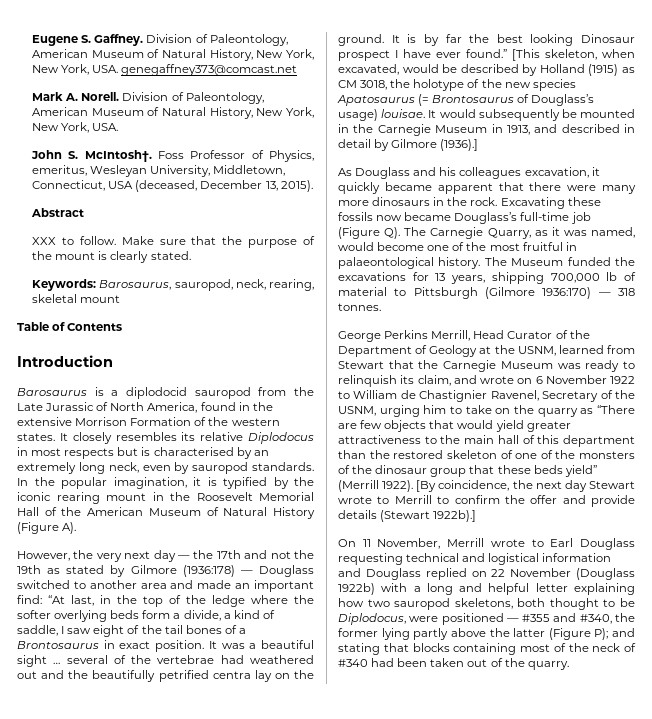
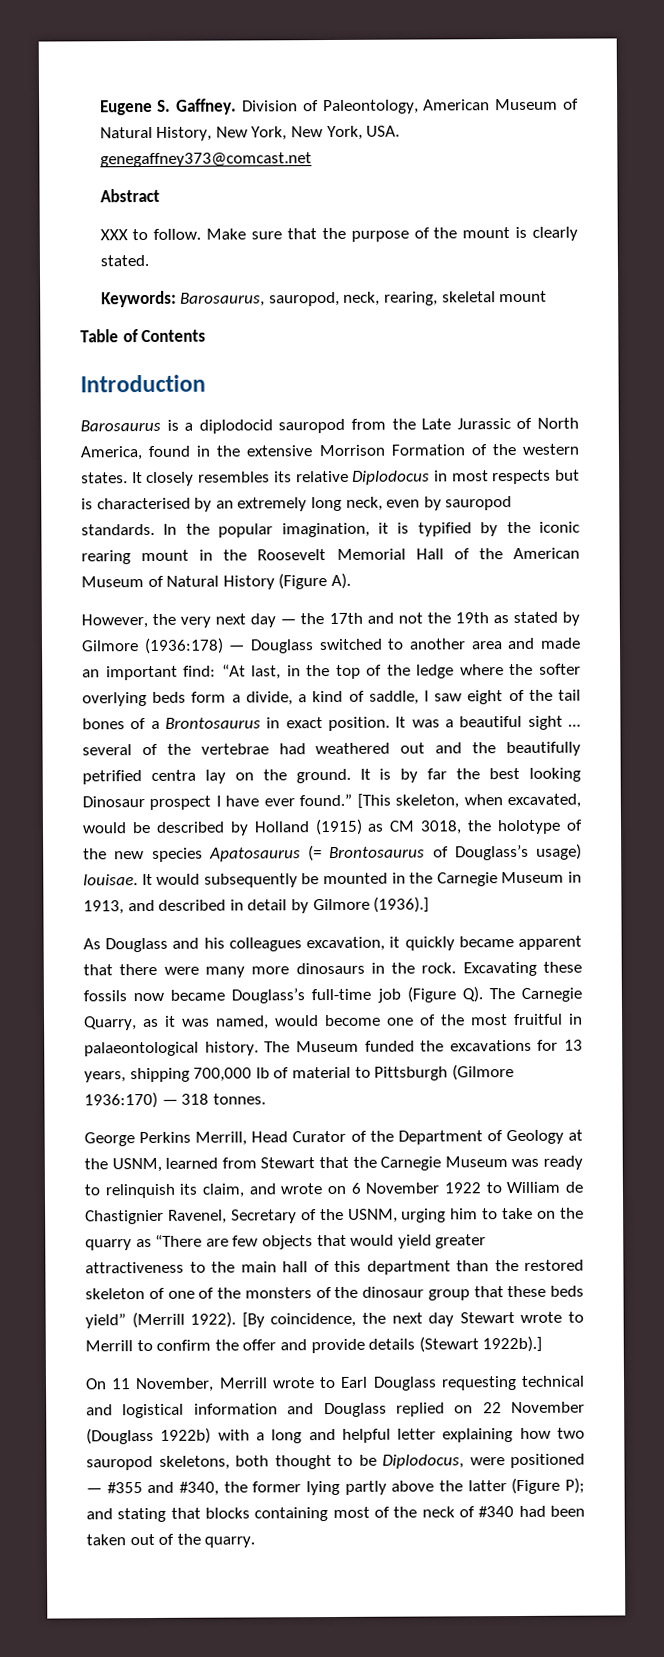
[32,92,264,104] [32,107,315,119] [32,122,119,133] [31,150,314,162] [32,165,286,177] [32,180,313,192] // Mark A. Norell. Division of Paleontology, American Museum of Natural History, New York, New York, USA. // John S. McIntosh†. Foss Professor of Physics, emeritus, Wesleyan University, Middletown, Connecticut, USA (deceased, December 13, 2015). -> (312, 160) none

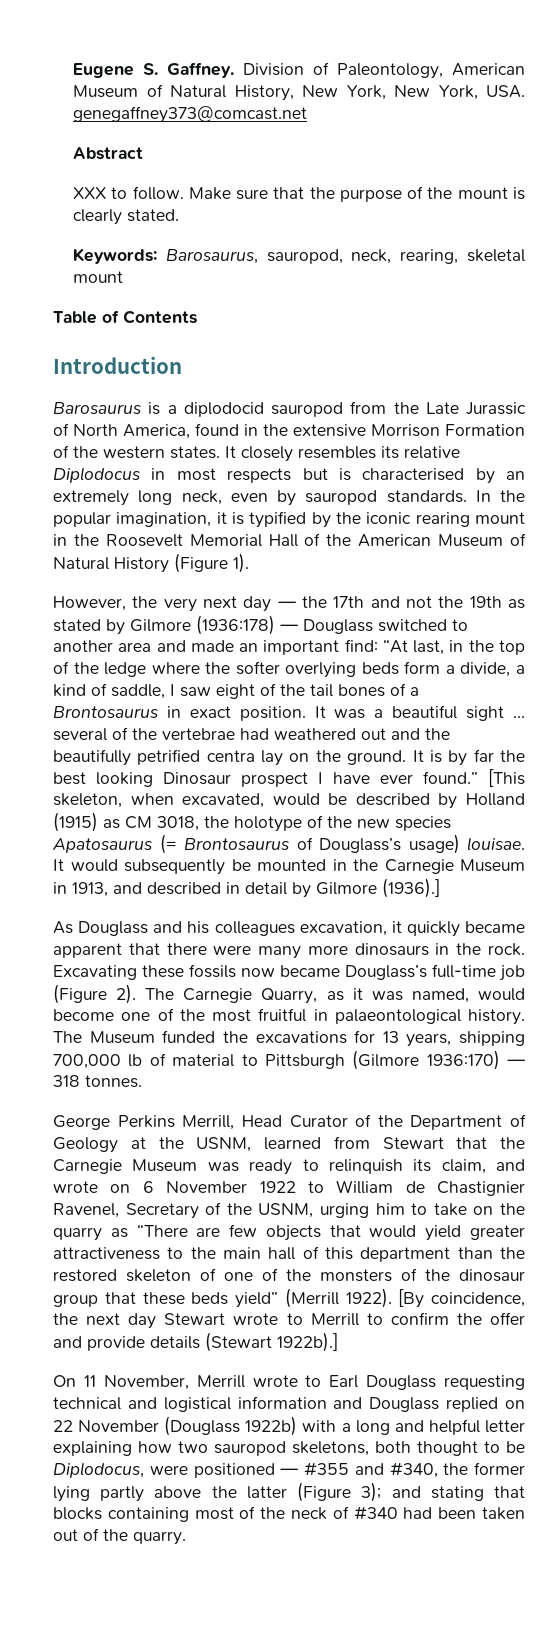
[330,572,351,590] A). -> [233,553,249,573] 1).
[461,986,483,1003] Q). -> [116,984,137,1004] 2).
[565,1477,585,1494] P); -> [361,1482,382,1502] 3);

